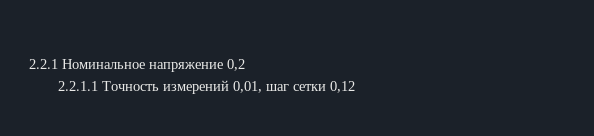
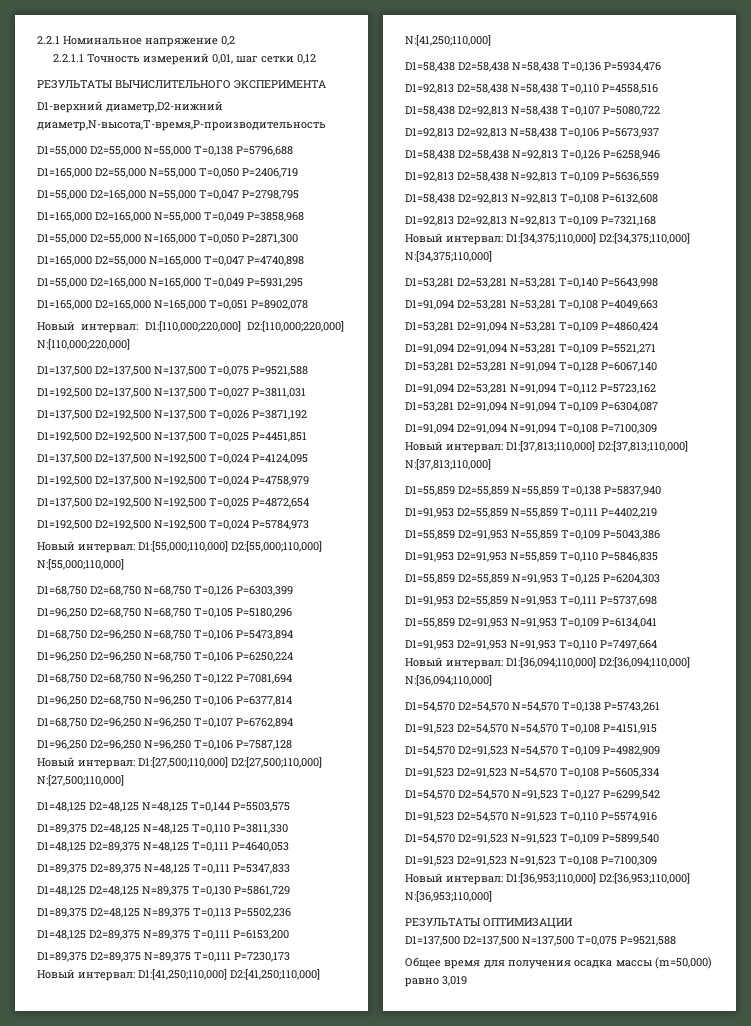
(355, 87) none -> [37,80,326,89] [37,101,223,113] [37,120,326,131] [37,146,293,156] [37,168,298,178] [37,190,299,200] [37,212,304,222] [37,234,298,244] [37,256,304,266] [37,278,303,288] [37,300,308,310] [37,321,344,333] [37,339,130,350] [37,366,308,376] [37,388,306,398] [37,410,307,420] [37,432,307,442] [37,454,308,464] [37,476,309,486] [37,498,309,508] [37,520,309,530] [37,541,322,553] [37,559,124,570] [37,586,293,596] [37,608,292,618] [37,630,293,640] [37,652,293,662] [37,674,292,684] [37,696,292,706] [37,718,293,728] [37,740,292,750] [37,757,322,769] [37,775,124,786] [37,802,290,812] [37,824,288,834] [37,842,289,852] [37,864,290,874] [37,886,290,896] [37,908,291,918] [37,930,289,940] [37,952,290,962] [37,969,320,981] [405,35,491,46] [405,62,661,72] [405,84,658,94] [405,106,660,116] [405,128,659,138] [405,150,660,160] [405,172,659,182] [405,194,658,204] [405,216,656,226] [405,233,690,245] [405,251,492,262] [405,278,658,288] [405,300,658,310] [405,322,658,332] [405,344,656,354] [405,362,657,372] [405,384,656,394] [405,402,658,412] [405,424,657,434] [405,441,688,453] [405,459,491,470] [405,486,661,496] [405,508,657,518] [405,530,660,540] [405,552,658,562] [405,574,660,584] [405,596,657,606] [405,618,657,628] [405,640,657,650] [405,657,690,669] [405,675,492,686] [405,702,660,712] [405,724,657,734] [405,746,660,756] [405,768,659,778] [405,790,660,800] [405,812,657,822] [405,834,659,844] [405,856,657,866] [405,873,690,885] [405,891,492,902] [405,918,573,928] [405,936,676,946] [405,957,712,969] [405,976,467,987] // РЕЗУЛЬТАТЫ ВЫЧИСЛИТЕЛЬНОГО ЭКСПЕРИМЕНТА // D1-верхний диаметр,D2-нижний диаметр,N-высота,T-время,P-производительность // D1=55,000 D2=55,000 N=55,000 T=0,138 P=5796,688 // D1=165,000 D2=55,000 N=55,000 T=0,050 P=2406,719 // D1=55,000 D2=165,000 N=55,000 T=0,047 P=2798,795 // D1=165,000 D2=165,000 N=55,000 T=0,049 P=3858,968 // D1=55,000 D2=55,000 N=165,000 T=0,050 P=2871,300 // D1=165,000 D2=55,000 N=165,000 T=0,047 P=4740,898 // D1=55,000 D2=165,000 N=165,000 T=0,049 P=5931,295 // D1=165,000 D2=165,000 N=165,000 T=0,051 P=8902,078 // Новый интервал: D1:[110,000;220,000] D2:[110,000;220,000] N:[110,000;220,000] // D1=137,500 D2=137,500 N=137,500 T=0,075 P=9521,588 // D1=192,500 D2=137,500 N=137,500 T=0,027 P=3811,031 // D1=137,500 D2=192,500 N=137,500 T=0,026 P=3871,192 // D1=192,500 D2=192,500 N=137,500 T=0,025 P=4451,851 // D1=137,500 D2=137,500 N=192,500 T=0,024 P=4124,095 // D1=192,500 D2=137,500 N=192,500 T=0,024 P=4758,979 // D1=137,500 D2=192,500 N=192,500 T=0,025 P=4872,654 // D1=192,500 D2=192,500 N=192,500 T=0,024 P=5784,973 // Новый интервал: D1:[55,000;110,000] D2:[55,000;110,000] N:[55,000;110,000] // D1=68,750 D2=68,750 N=68,750 T=0,126 P=6303,399 // D1=96,250 D2=68,750 N=68,750 T=0,105 P=5180,296 // D1=68,750 D2=96,250 N=68,750 T=0,106 P=5473,894 // D1=96,250 D2=96,250 N=68,750 T=0,106 P=6250,224 // D1=68,750 D2=68,750 N=96,250 T=0,122 P=7081,694 // D1=96,250 D2=68,750 N=96,250 T=0,106 P=6377,814 // D1=68,750 D2=96,250 N=96,250 T=0,107 P=6762,894 // D1=96,250 D2=96,250 N=96,250 T=0,106 P=7587,128 // Новый интервал: D1:[27,500;110,000] D2:[27,500;110,000] N:[27,500;110,000] // D1=48,125 D2=48,125 N=48,125 T=0,144 P=5503,575 // D1=89,375 D2=48,125 N=48,125 T=0,110 P=3811,330 // D1=48,125 D2=89,375 N=48,125 T=0,111 P=4640,053 // D1=89,375 D2=89,375 N=48,125 T=0,111 P=5347,833 // D1=48,125 D2=48,125 N=89,375 T=0,130 P=5861,729 // D1=89,375 D2=48,125 N=89,375 T=0,113 P=5502,236 // D1=48,125 D2=89,375 N=89,375 T=0,111 P=6153,200 // D1=89,375 D2=89,375 N=89,375 T=0,111 P=7230,173 // Новый интервал: D1:[41,250;110,000] D2:[41,250;110,000] N:[41,250;110,000] // D1=58,438 D2=58,438 N=58,438 T=0,136 P=5934,476 // D1=92,813 D2=58,438 N=58,438 T=0,110 P=4558,516 // D1=58,438 D2=92,813 N=58,438 T=0,107 P=5080,722 // D1=92,813 D2=92,813 N=58,438 T=0,106 P=5673,937 // D1=58,438 D2=58,438 N=92,813 T=0,126 P=6258,946 // D1=92,813 D2=58,438 N=92,813 T=0,109 P=5636,559 // D1=58,438 D2=92,813 N=92,813 T=0,108 P=6132,608 // D1=92,813 D2=92,813 N=92,813 T=0,109 P=7321,168 // Новый интервал: D1:[34,375;110,000] D2:[34,375;110,000] N:[34,375;110,000] // D1=53,281 D2=53,281 N=53,281 T=0,140 P=5643,998 // D1=91,094 D2=53,281 N=53,281 T=0,108 P=4049,663 // D1=53,281 D2=91,094 N=53,281 T=0,109 P=4860,424 // D1=91,094 D2=91,094 N=53,281 T=0,109 P=5521,271 // D1=53,281 D2=53,281 N=91,094 T=0,128 P=6067,140 // D1=91,094 D2=53,281 N=91,094 T=0,112 P=5723,162 // D1=53,281 D2=91,094 N=91,094 T=0,109 P=6304,087 // D1=91,094 D2=91,094 N=91,094 T=0,108 P=7100,309 // Новый интервал: D1:[37,813;110,000] D2:[37,813;110,000] N:[37,813;110,000] // D1=55,859 D2=55,859 N=55,859 T=0,138 P=5837,940 // D1=91,953 D2=55,859 N=55,859 T=0,111 P=4402,219 // D1=55,859 D2=91,953 N=55,859 T=0,109 P=5043,386 // D1=91,953 D2=91,953 N=55,859 T=0,110 P=5846,835 // D1=55,859 D2=55,859 N=91,953 T=0,125 P=6204,303 // D1=91,953 D2=55,859 N=91,953 T=0,111 P=5737,698 // D1=55,859 D2=91,953 N=91,953 T=0,109 P=6134,041 // D1=91,953 D2=91,953 N=91,953 T=0,110 P=7497,664 // Новый интервал: D1:[36,094;110,000] D2:[36,094;110,000] N:[36,094;110,000] // D1=54,570 D2=54,570 N=54,570 T=0,138 P=5743,261 // D1=91,523 D2=54,570 N=54,570 T=0,108 P=4151,915 // D1=54,570 D2=91,523 N=54,570 T=0,109 P=4982,909 // D1=91,523 D2=91,523 N=54,570 T=0,108 P=5605,334 // D1=54,570 D2=54,570 N=91,523 T=0,127 P=6299,542 // D1=91,523 D2=54,570 N=91,523 T=0,110 P=5574,916 // D1=54,570 D2=91,523 N=91,523 T=0,109 P=5899,540 // D1=91,523 D2=91,523 N=91,523 T=0,108 P=7100,309 // Новый интервал: D1:[36,953;110,000] D2:[36,953;110,000] N:[36,953;110,000] // РЕЗУЛЬТАТЫ ОПТИМИЗАЦИИ // D1=137,500 D2=137,500 N=137,500 T=0,075 P=9521,588 // Общее время для получения осадка массы (m=50,000) равно 3,019

